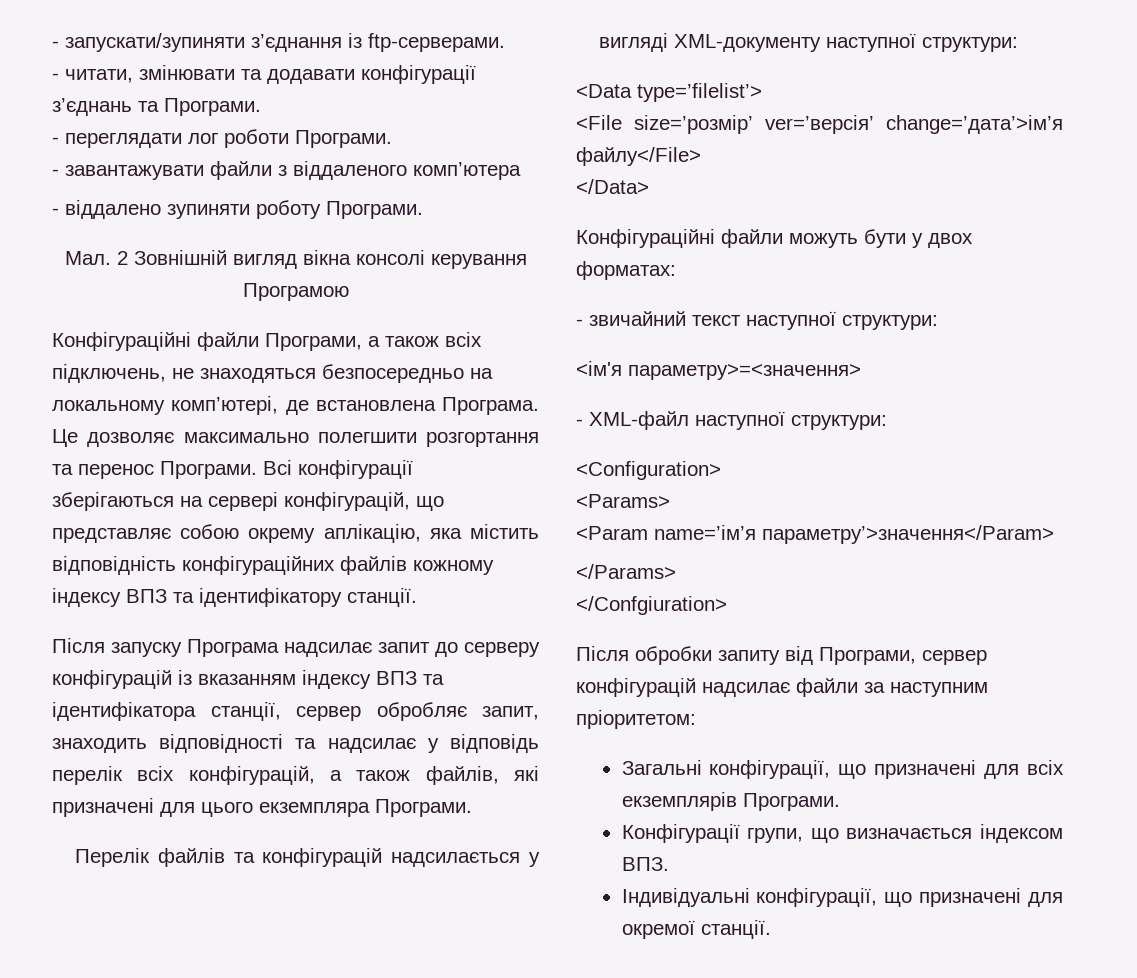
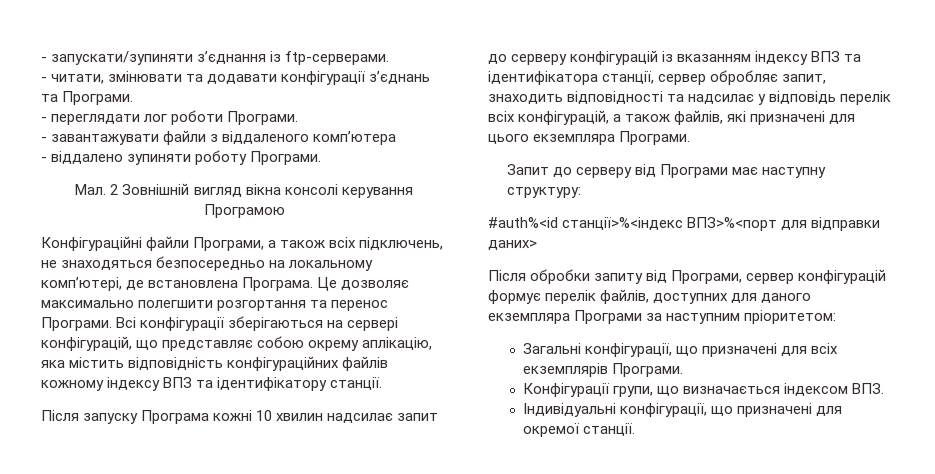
(279, 648) none -> [213,410,324,421] кожні 10 хвилин
[74,848,540,867] [598,33,1018,52] [576,83,762,102] [576,115,1063,134] [576,147,701,166] [576,179,649,194] [576,229,973,248] [576,261,676,280] [576,311,938,330] [576,361,861,380] [576,411,887,430] [576,461,721,480] [576,494,670,508] [576,525,1054,544] [576,564,676,579] [576,596,727,615] Перелік файлів та конфігурацій надсилається у вигляді XML-документу наступної структури: // <Data type=’filelist’> // <File size=’розмір’ ver=’версія’ change=’дата’>ім’я файлу</File> // </Data> // Конфігураційні файли можуть бути у двох форматах: // - звичайний текст наступної структури: // <ім'я параметру>=<значення> // - XML-файл наступної структури: // <Configuration> // <Params> // <Param name=’ім’я параметру’>значення</Param> // </Params> // </Confgiuration> -> [506,164,826,178] [506,187,581,198] [488,217,881,231] [488,240,537,250] Запит до серверу від Програми має наступну структуру: // #auth%<id станції>%<індекс ВПЗ>%<порт для відправки даних>
[702,678,858,697] надсилає файли -> [488,289,812,304] [488,310,643,324] формує перелік файлів, доступних для даного екземпляра Програми

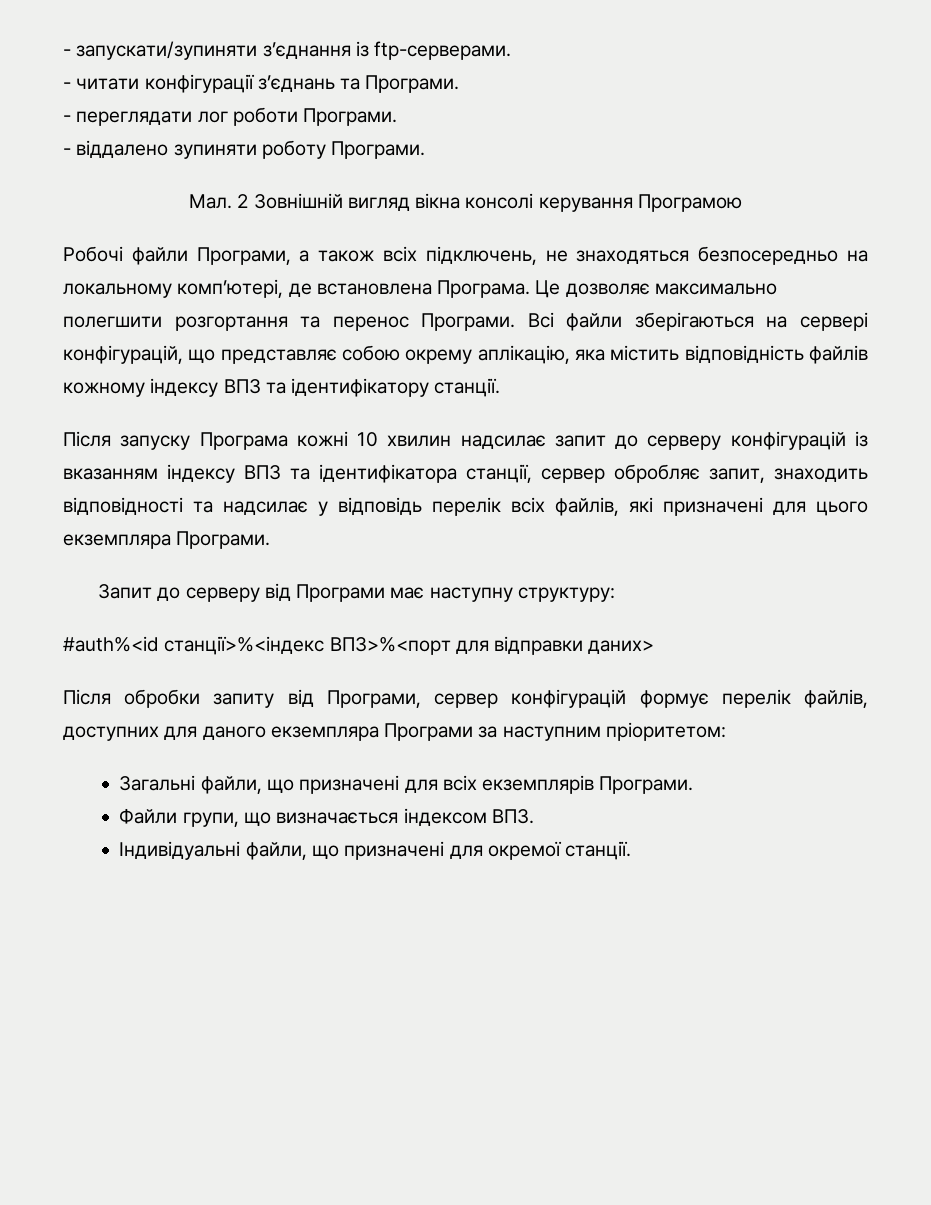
[51,71,278,84] читати, змінювати та додавати -> [76,78,140,90] читати
[41,130,397,145] // - завантажувати файли з віддаленого комп’ютера -> (398, 117) none
[41,236,142,251] Конфігураційні -> [63,246,123,262] Робочі
[140,317,226,331] конфігурації -> [566,313,623,331] файли
[227,356,340,371] конфігураційних -> (804, 354) none
[518,110,671,125] конфігурацій, а також -> (545, 505) none
[585,343,673,357] конфігурації, -> [200,776,262,794] файли,
[523,383,611,397] Конфігурації -> [119,808,178,824] Файли
[620,403,708,417] конфігурації, -> [245,842,307,860] файли,

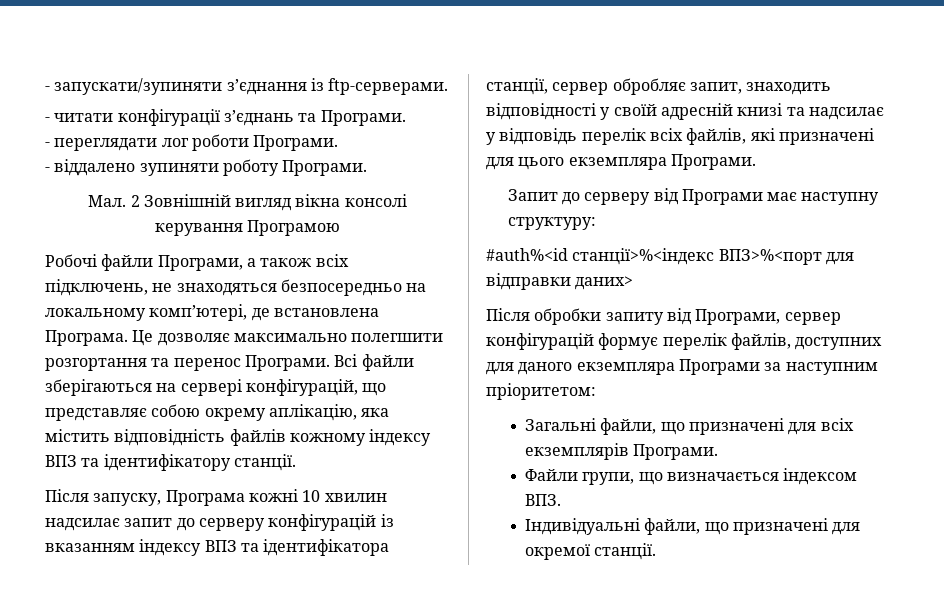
[120,435,191,450] запуску -> [93,493,162,506] запуску,
(183, 506) none -> [600,103,783,120] у своїй адресній книзі

